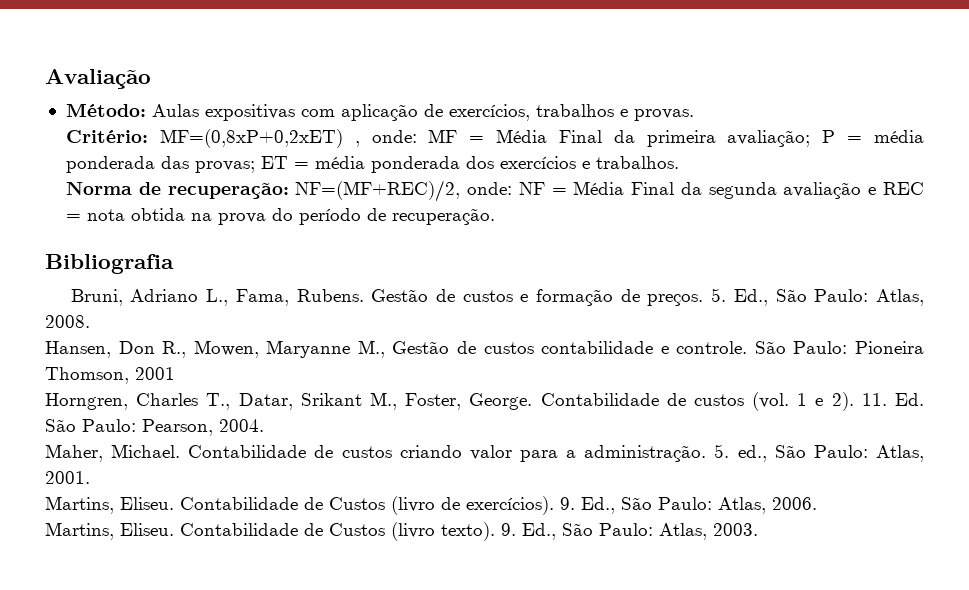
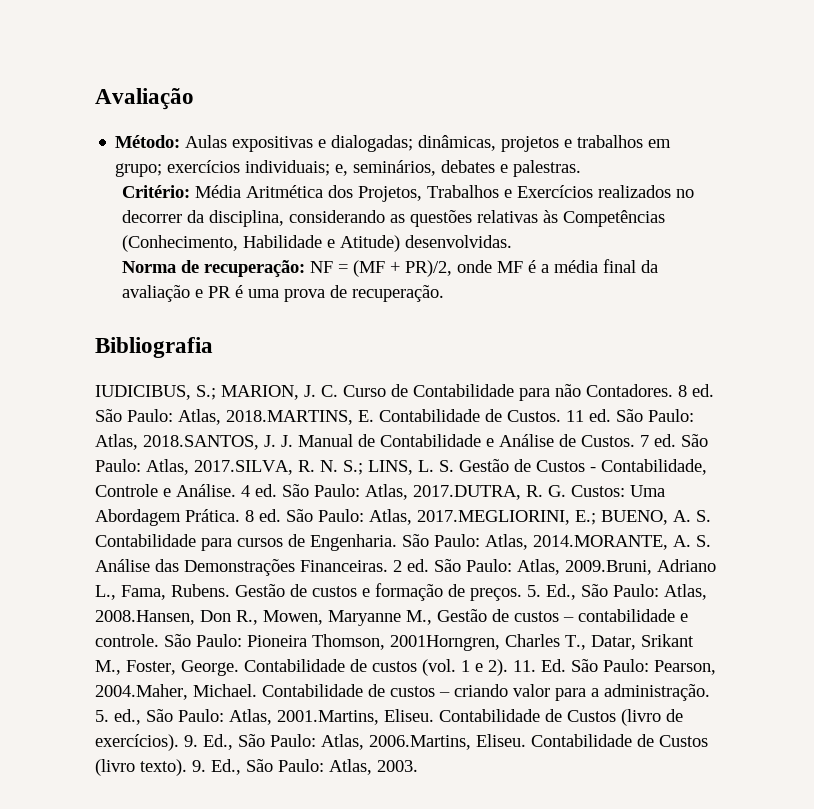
[300,104,694,121] [66,129,925,148] [66,156,680,173] [66,180,925,202] [66,208,496,225] [45,254,174,274] [70,289,123,306] com aplicação de exercícios, trabalhos e provas. // Critério: MF=(0,8xP+0,2xET) , onde: MF = Média Final da primeira avaliação; P = média ponderada das provas; ET = média ponderada dos exercícios e trabalhos. // Norma de recuperação: NF=(MF+REC)/2, onde: NF = Média Final da segunda avaliação e REC = nota obtida na prova do período de recuperação. // Bibliografia // Bruni, -> [318,135,672,152] [115,160,582,177] [121,185,694,202] [121,210,665,227] [121,235,512,252] [121,259,658,277] [121,285,444,302] [95,337,213,358] [95,384,714,401] [95,409,694,425] [95,434,708,450] [95,459,707,475] [95,484,665,500] [95,509,711,526] [95,534,711,551] [95,559,652,576] e dialogadas; dinâmicas, projetos e trabalhos em grupo; exercícios individuais; e, seminários, debates e palestras. // Critério: Média Aritmética dos Projetos, Trabalhos e Exercícios realizados no decorrer da disciplina, considerando as questões relativas às Competências (Conhecimento, Habilidade e Atitude) desenvolvidas. // Norma de recuperação: NF = (MF + PR)/2, onde MF é a média final da avaliação e PR é uma prova de recuperação. // Bibliografia // IUDICIBUS, S.; MARION, J. C. Curso de Contabilidade para não Contadores. 8 ed. São Paulo: Atlas, 2018.MARTINS, E. Contabilidade de Custos. 11 ed. São Paulo: Atlas, 2018.SANTOS, J. J. Manual de Contabilidade e Análise de Custos. 7 ed. São Paulo: Atlas, 2017.SILVA, R. N. S.; LINS, L. S. Gestão de Custos - Contabilidade, Controle e Análise. 4 ed. São Paulo: Atlas, 2017.DUTRA, R. G. Custos: Uma Abordagem Prática. 8 ed. São Paulo: Atlas, 2017.MEGLIORINI, E.; BUENO, A. S. Contabilidade para cursos de Engenharia. São Paulo: Atlas, 2014.MORANTE, A. S. Análise das Demonstrações Financeiras. 2 ed. São Paulo: Atlas, 2009.Bruni,
[45,315,90,328] [45,341,111,358] 2008. // Hansen, -> [95,610,195,625] 2008.Hansen,
(534, 348) none -> [563,617,574,622] –
[135,367,175,380] [45,393,128,410] 2001 // Horngren, -> [390,635,500,651] 2001Horngren,
[219,419,264,432] [45,444,103,462] 2004. // Maher, -> [95,684,188,700] 2004.Maher,
(392, 452) none -> [439,692,450,697] –
[45,471,90,484] [45,496,114,514] 2001. // Martins, -> [277,710,379,725] 2001.Martins,
[772,497,817,510] [45,522,114,540] 2006. // Martins, -> [369,735,471,750] 2006.Martins,

